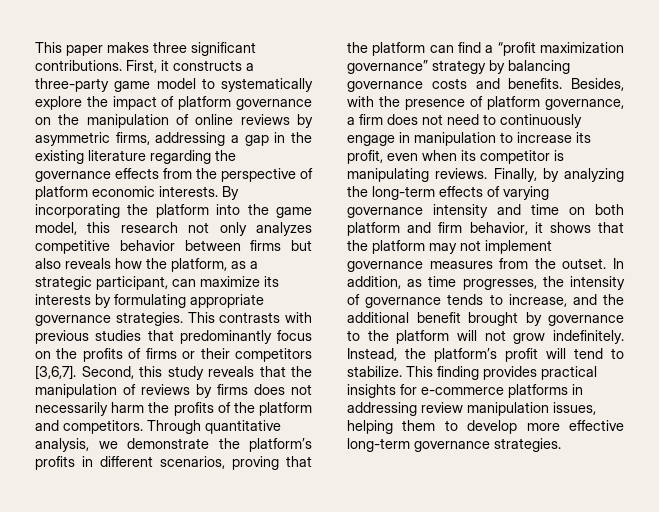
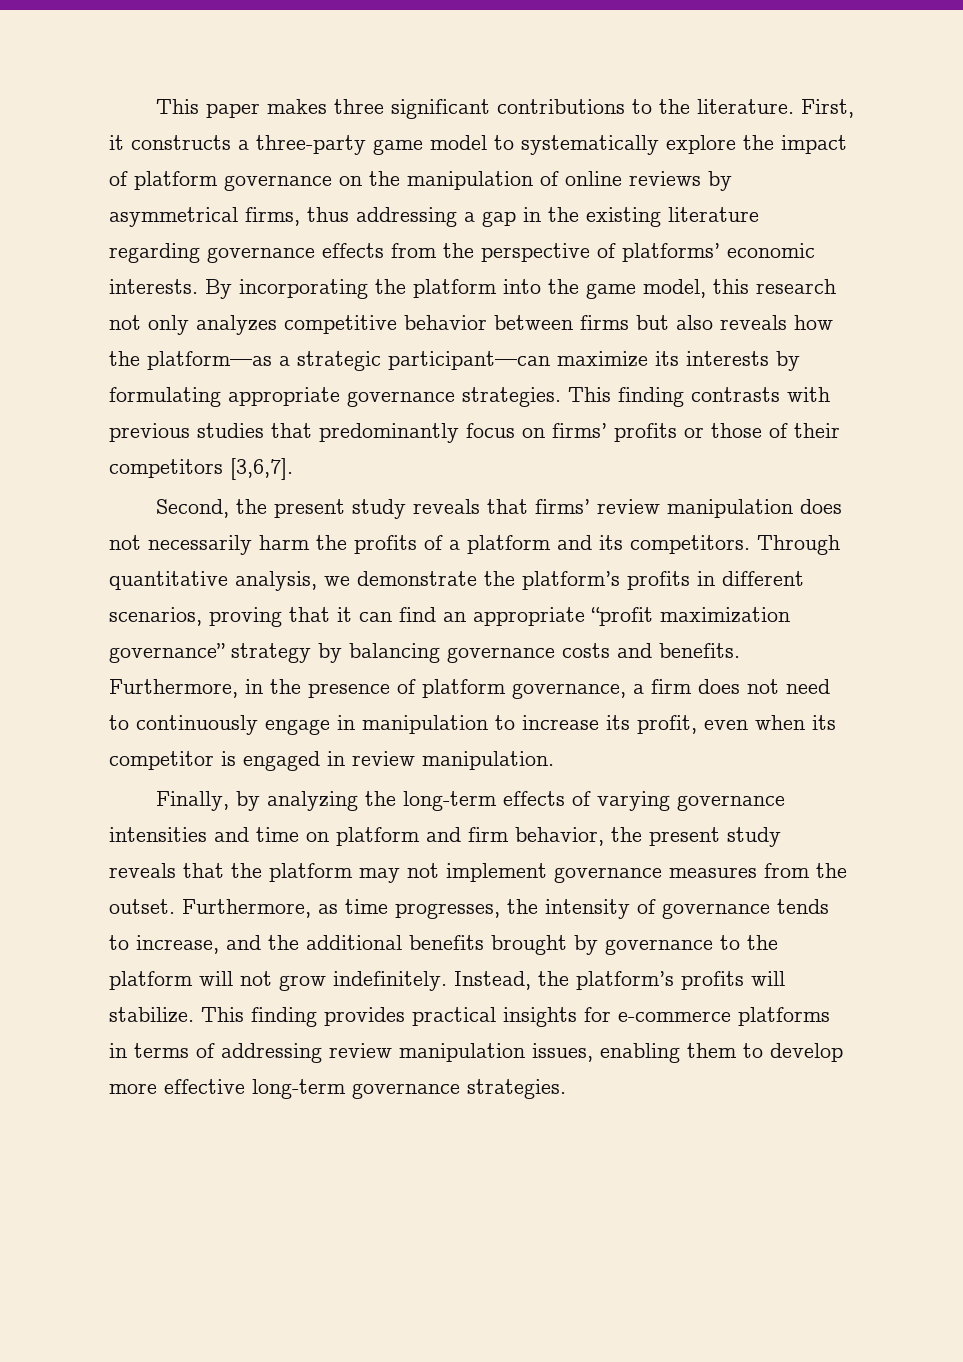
[35,60,122,71] contributions. -> [496,99,794,114] contributions to the literature.
[35,132,150,146] asymmetric firms, -> [109,207,349,227] asymmetrical firms, thus
[215,150,236,161] the -> (200, 253) none
[35,186,88,200] platform -> [622,243,720,262] platforms’
[171,258,258,272] [35,276,196,290] platform, as a strategic participant, can -> [147,351,550,371] platform—as a strategic participant—can
(215, 317) none -> [618,387,684,407] finding
[56,348,312,362] [35,365,312,380] [35,384,248,398] the profits of firms or their competitors [3,6,7]. Second, this study reveals that the manipulation of reviews by firms -> [552,423,840,442] [109,458,293,480] [155,499,793,519] firms’ profits or those of their competitors [3,6,7]. // Second, the present study reveals that firms’ review manipulation
[233,402,312,416] [35,420,59,431] the platform and -> [449,535,623,554] a platform and its
[347,42,494,56] the platform can find a -> [337,607,585,626] it can find an appropriate
[571,78,624,91] [347,96,374,107] Besides, with -> [109,679,263,698] Furthermore, in
[347,168,488,182] manipulating reviews. -> [243,751,554,771] engaged in review manipulation. //
[433,204,488,218] intensity -> [109,827,207,842] intensities
[595,204,624,215] both -> (329, 837) none
[534,222,591,233] it shows -> [611,827,781,847] [109,863,176,878] the present study reveals
[613,258,624,269] [347,276,401,289] In addition, -> [182,899,311,918] Furthermore,
[416,312,461,323] benefit -> [409,935,484,950] benefits
[505,348,624,362] profit will tend to -> [681,971,785,990] profits will
(583, 389) none -> [134,1043,215,1058] terms of
[347,420,393,434] helping -> [600,1043,680,1063] enabling

